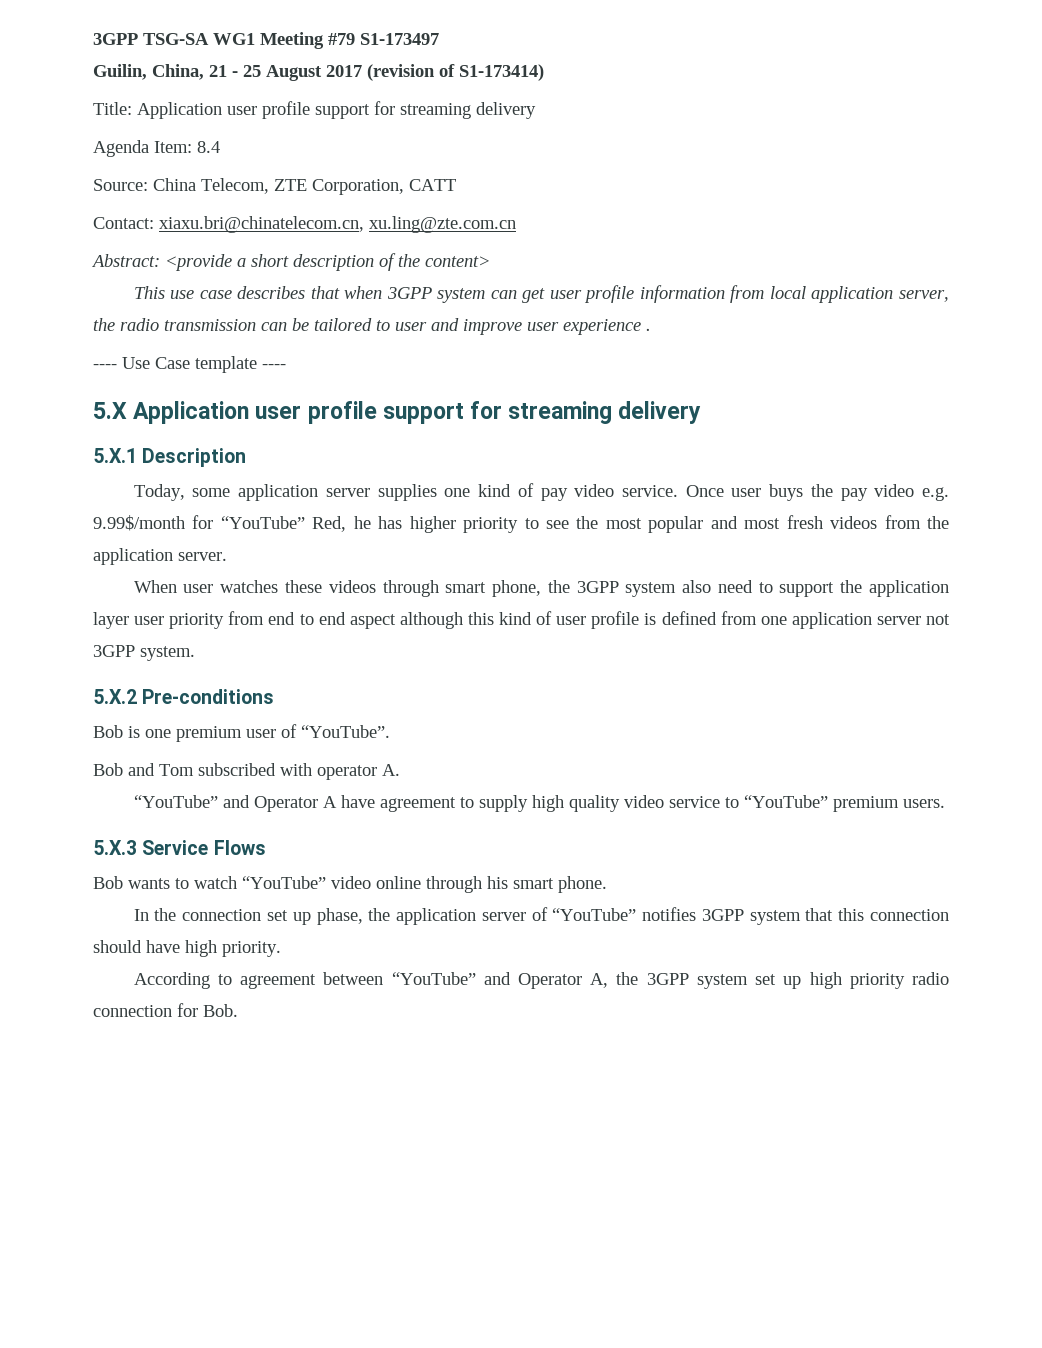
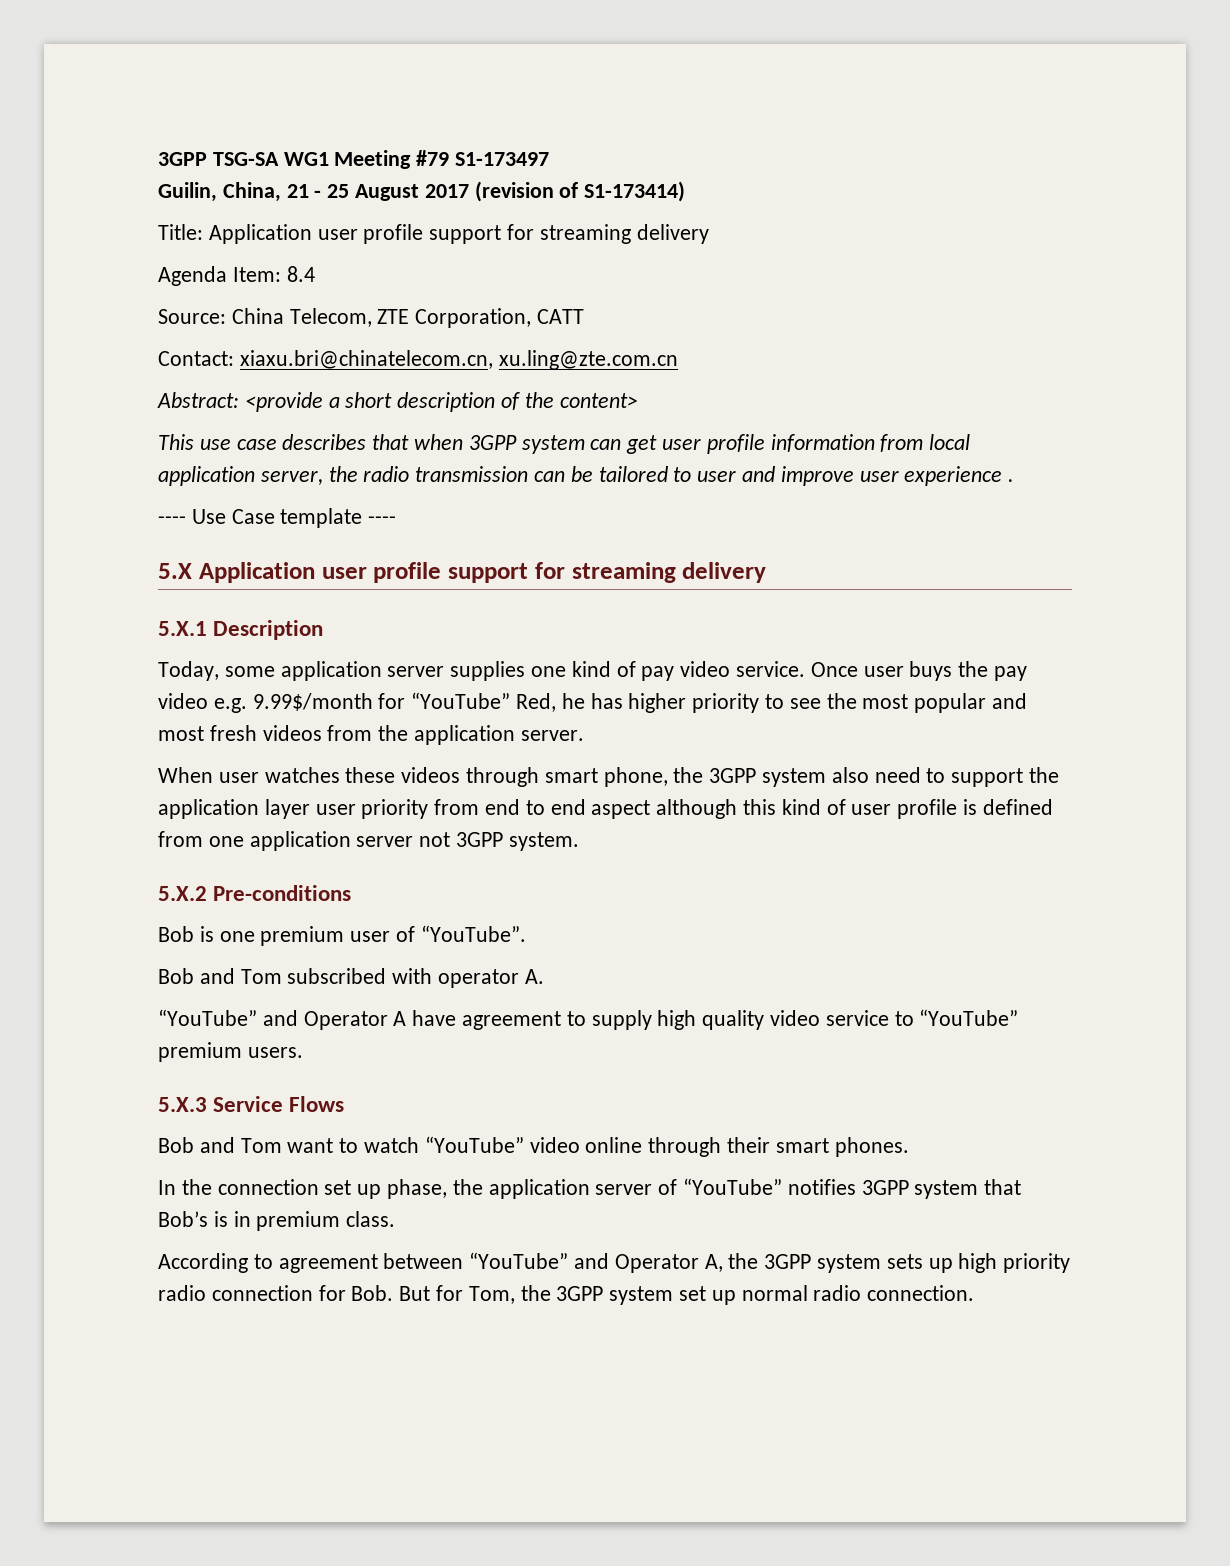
[128,878,170,889] wants -> [199,1137,334,1153] and Tom want
[487,876,607,893] his smart phone. -> [727,1137,909,1157] their smart phones.
[838,908,949,921] [93,940,281,957] this connection should have high priority. -> [158,1211,396,1231] Bob’s is in premium class.
[755,974,777,985] set -> [886,1254,923,1269] sets
(238, 1010) none -> [399,1285,975,1305] But for Tom, the 3GPP system set up normal radio connection.

